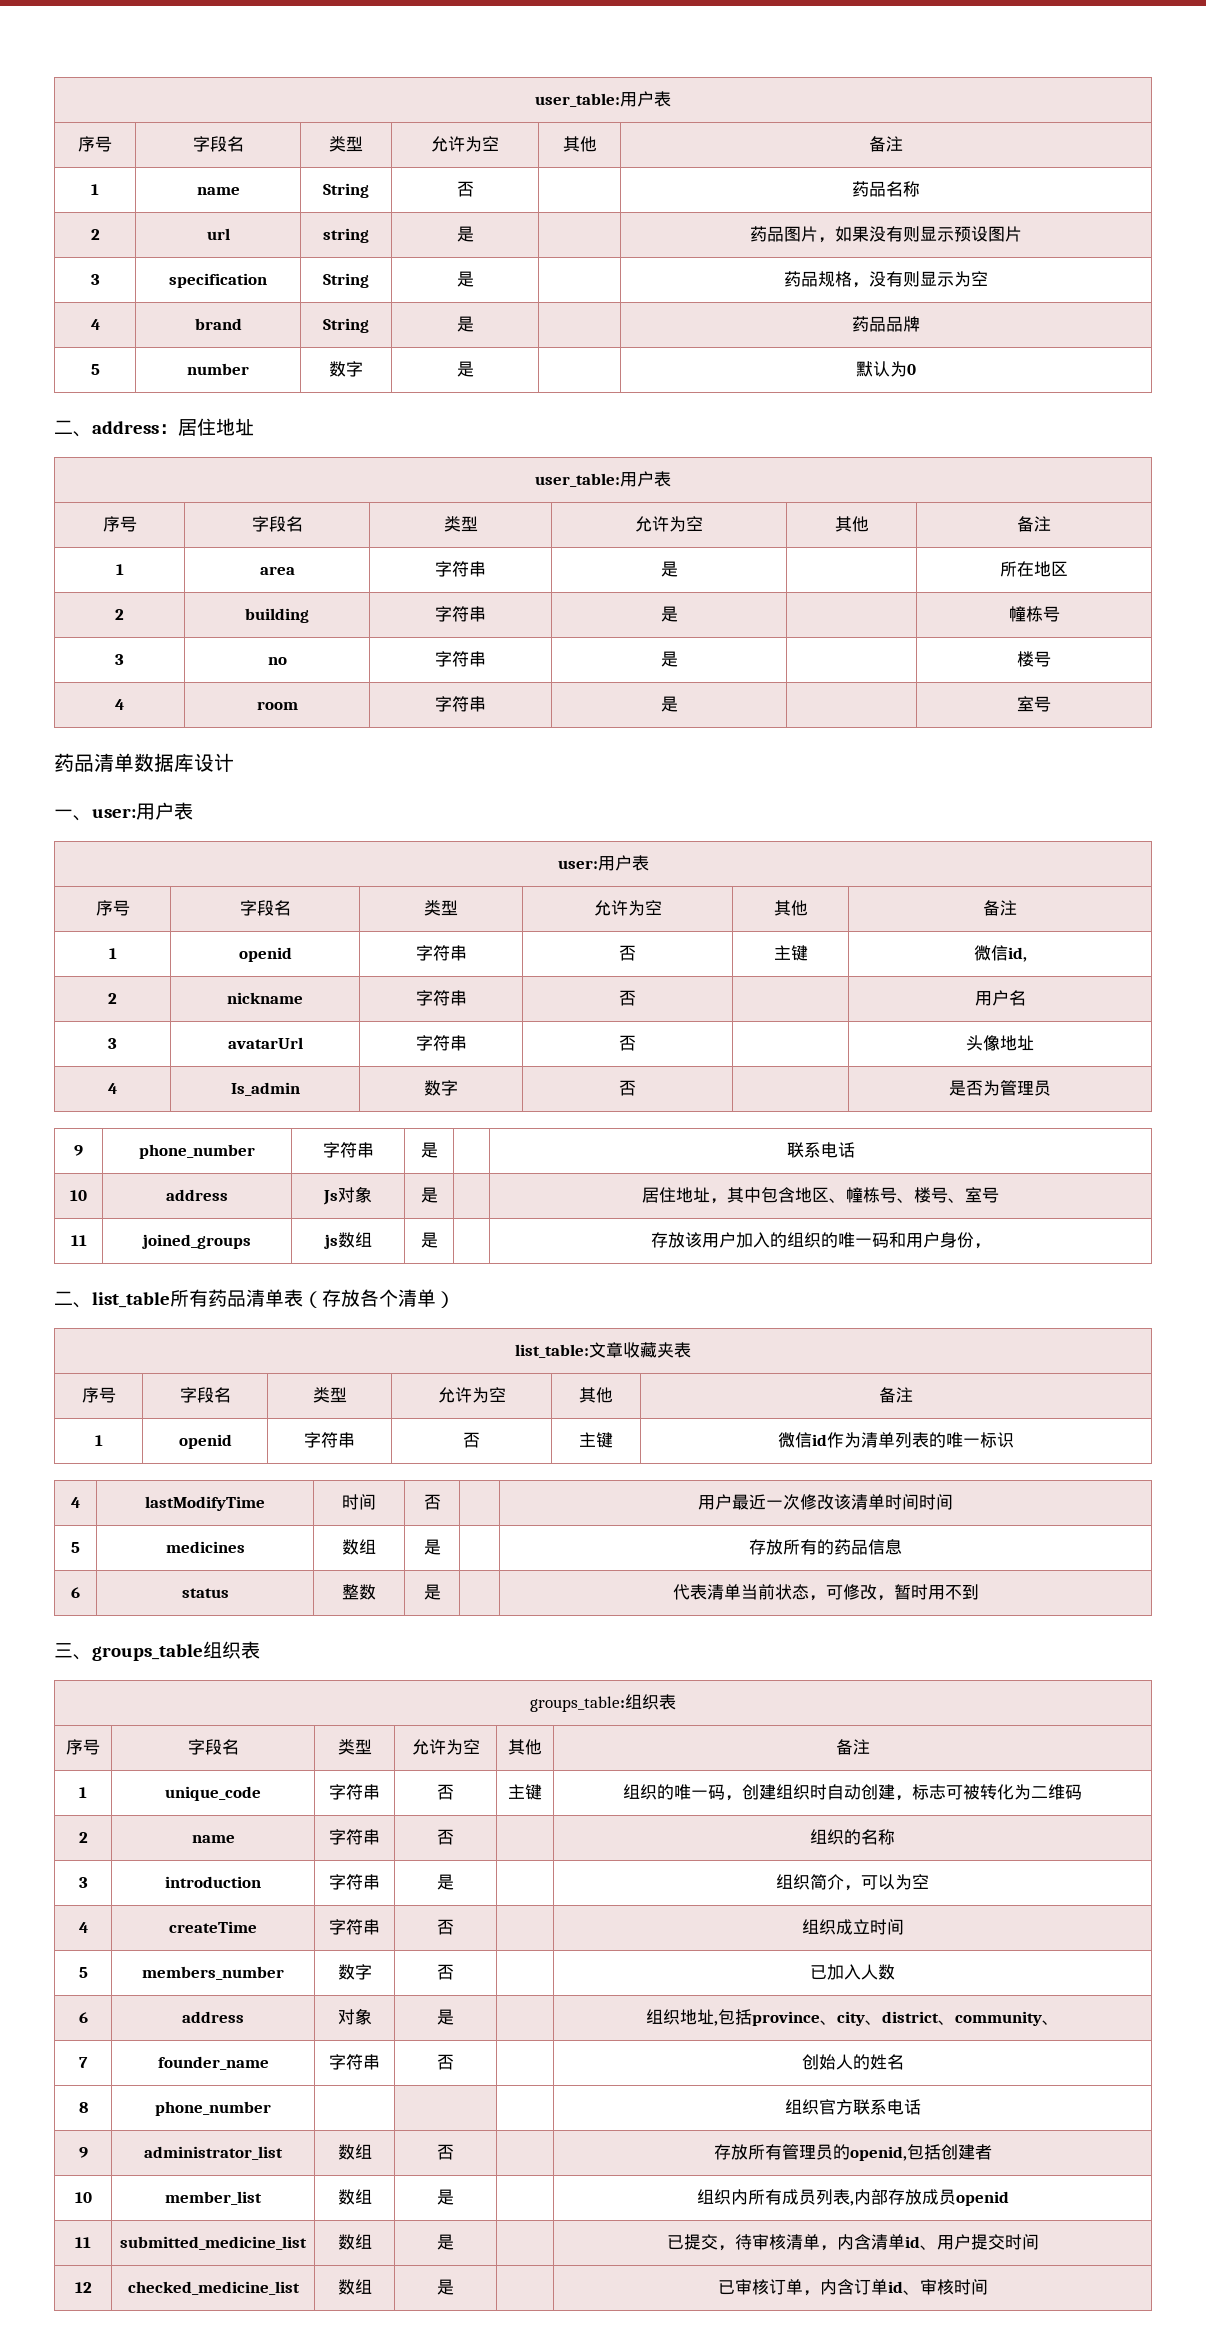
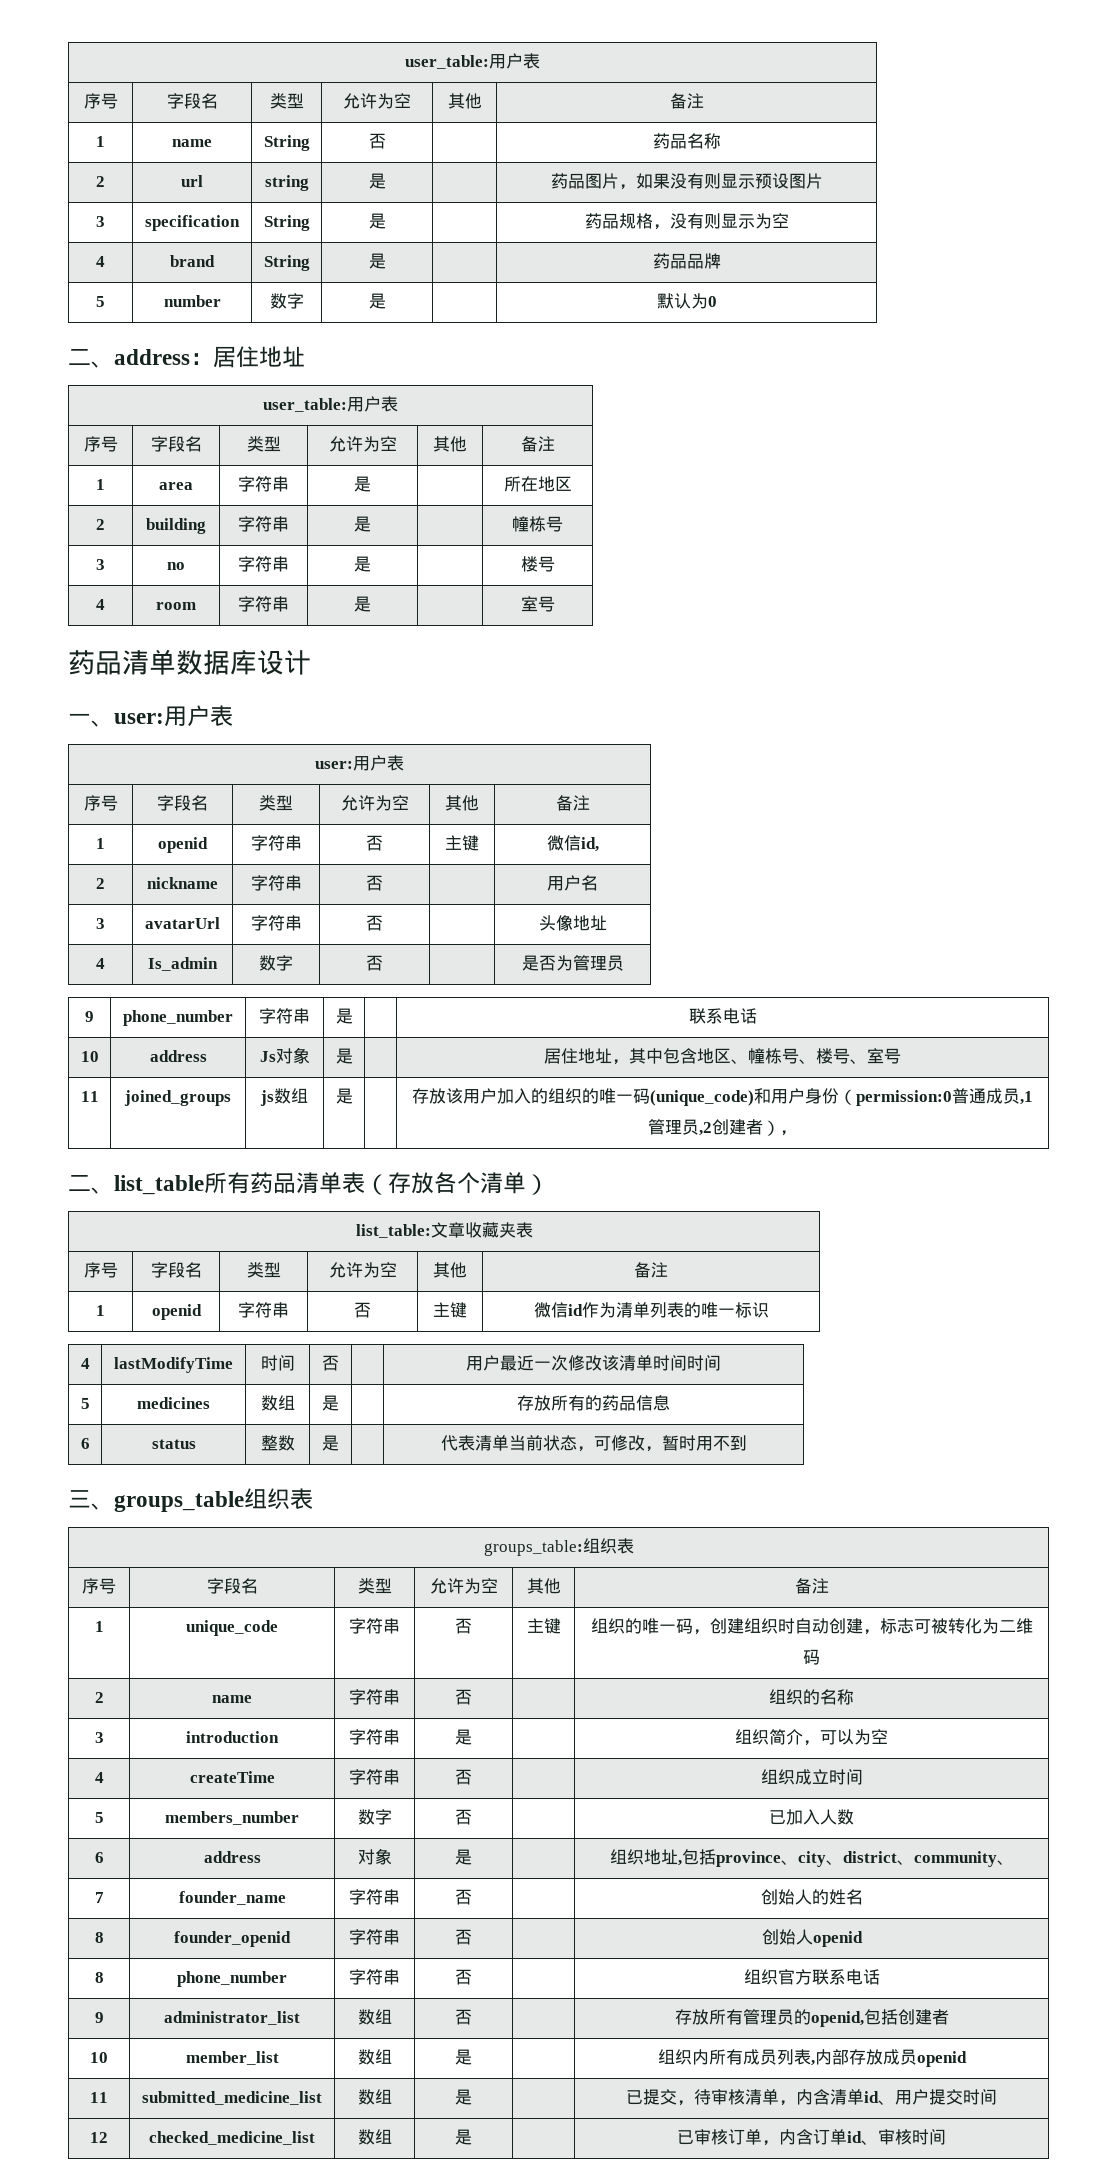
(889, 1240) none -> [650,1090,754,1106] (unique_code)
(974, 1240) none -> [839,1088,1033,1106] [648,1119,780,1136] （permission:0普通成员,1管理员,2创建者）
(904, 2062) none -> [94,1932,104,1943] [174,1931,291,1947] [349,1929,400,1945] [455,1929,472,1945] [761,1929,863,1947] // 8 | founder_openid | 字符串 | 否 | | 创始人openid
(271, 2108) | -> [349,1969,400,1985] [455,1969,472,1985] 字符串 | 否

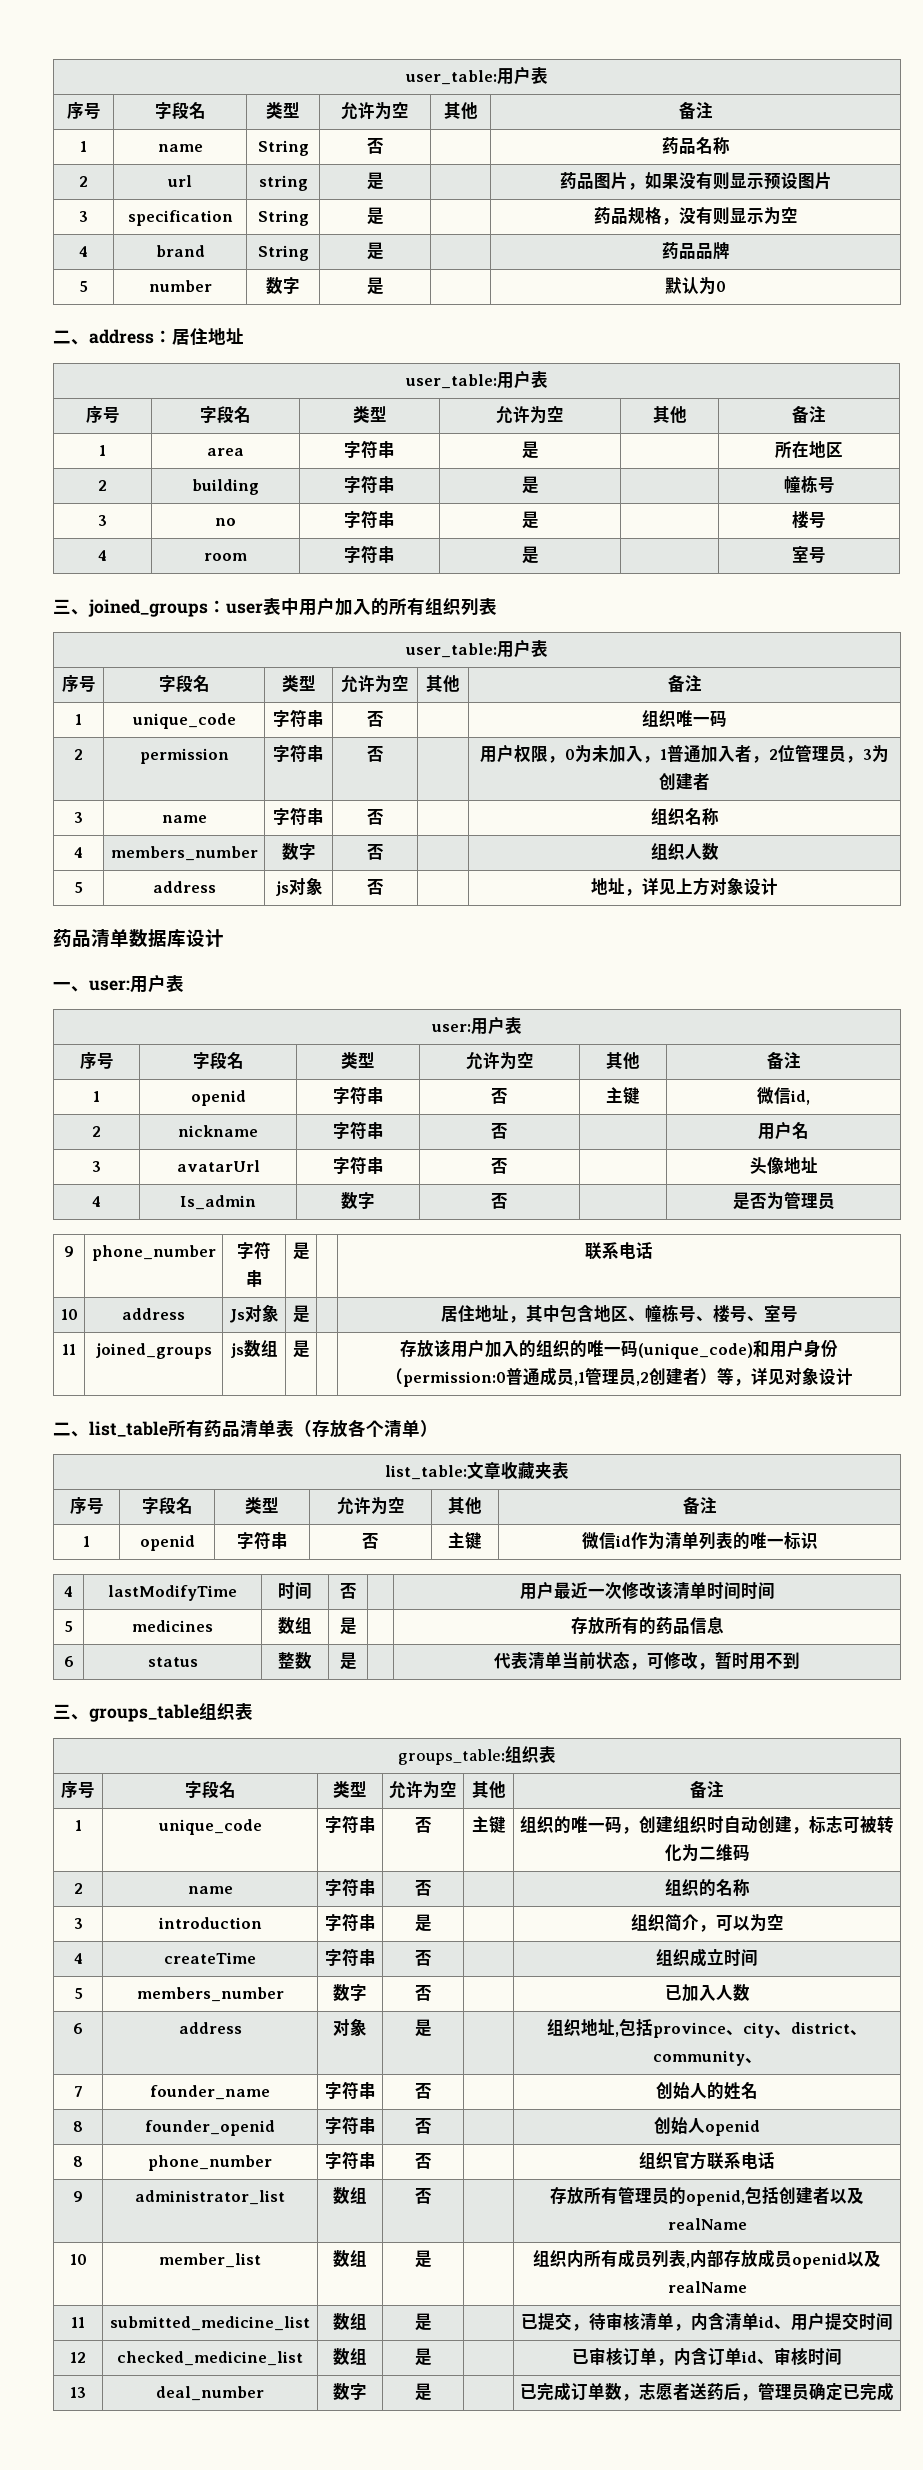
(555, 604) none -> [53,597,497,617] [405,639,548,658] [61,675,96,692] [158,675,210,692] [281,675,316,692] [341,674,409,693] [426,675,460,692] [667,674,702,693] [75,714,82,725] [131,713,236,729] [273,709,324,727] [366,711,384,727] [642,710,727,727] [74,749,83,760] [139,748,229,764] [273,744,324,762] [366,746,384,762] [480,744,889,763] [659,773,710,791] [74,812,83,823] [161,815,207,823] [273,807,324,825] [366,809,384,825] [650,808,719,825] [74,847,83,858] [110,846,258,861] [281,843,316,860] [366,844,384,860] [650,843,719,860] [74,882,83,893] [152,881,216,893] [274,877,323,896] [366,879,384,895] [591,877,778,896] // 三、joined_groups：user表中用户加入的所有组织列表 // user_table:用户表 // 序号 | 字段名 | 类型 | 允许为空 | 其他 | 备注 // 1 | unique_code | 字符串 | 否 | | 组织唯一码 // 2 | permission | 字符串 | 否 | | 用户权限，0为未加入，1普通加入者，2位管理员，3为创建者 // 3 | name | 字符串 | 否 | | 组织名称 // 4 | members_number | 数字 | 否 | | 组织人数 // 5 | address | js对象 | 否 | | 地址，详见上方对象设计
[780,1130,797,1136] ， -> [716,1367,853,1386] 等，详见对象设计
(949, 2017) none -> [830,2187,864,2204] [667,2218,747,2230] 以及realName
(967, 2059) none -> [847,2250,881,2267] [667,2281,747,2293] 以及realName
(946, 2137) none -> [70,2387,86,2398] [156,2386,264,2401] [333,2383,367,2400] [414,2383,432,2401] [520,2382,894,2401] // 13 | deal_number | 数字 | 是 | | 已完成订单数，志愿者送药后，管理员确定已完成

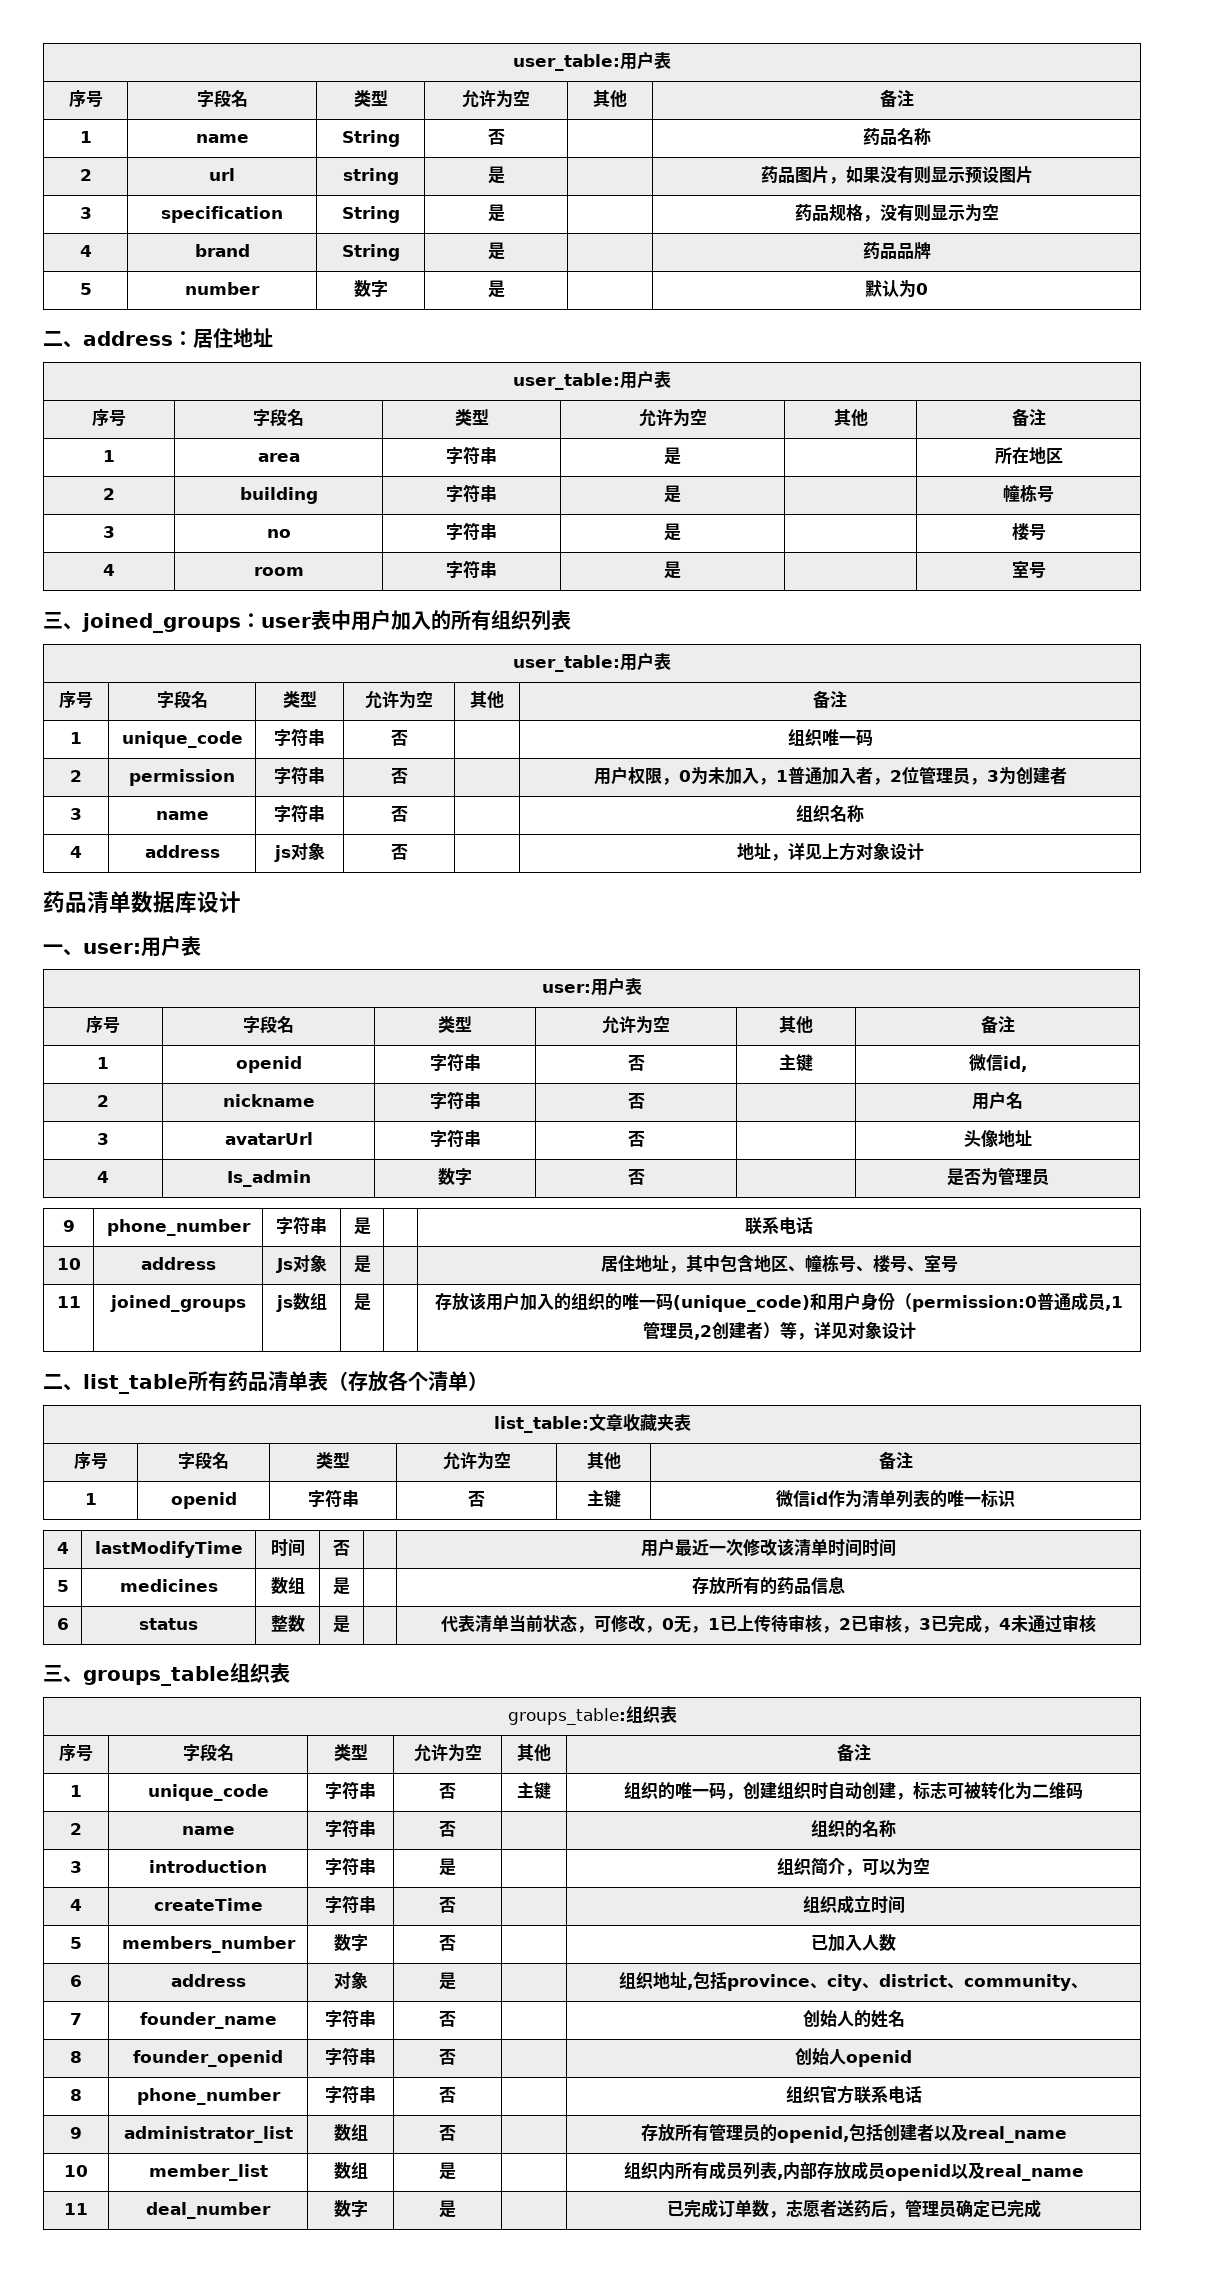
[110,846,258,861] [281,843,316,860] [366,844,384,860] [650,843,719,860] [74,882,83,893] | members_number | 数字 | 否 | | 组织人数 // 5 -> (82, 852) none
[715,1652,800,1670] 暂时用不到 -> [662,1614,1096,1633] 0无，1已上传待审核，2已审核，3已完成，4未通过审核
[667,2218,747,2230] realName -> [967,2126,1067,2143] real_name
[667,2281,747,2293] [71,2317,85,2328] [110,2316,310,2331] [333,2313,367,2330] [414,2313,432,2331] [521,2312,893,2331] [70,2352,86,2363] [117,2351,303,2366] [333,2348,367,2365] [414,2348,432,2366] [572,2347,842,2366] [70,2387,86,2398] realName // 11 | submitted_medicine_list | 数组 | 是 | | 已提交，待审核清单，内含清单id、用户提交时间 // 12 | checked_medicine_list | 数组 | 是 | | 已审核订单，内含订单id、审核时间 // 13 -> [984,2164,1084,2181] [64,2203,88,2215] real_name // 11

